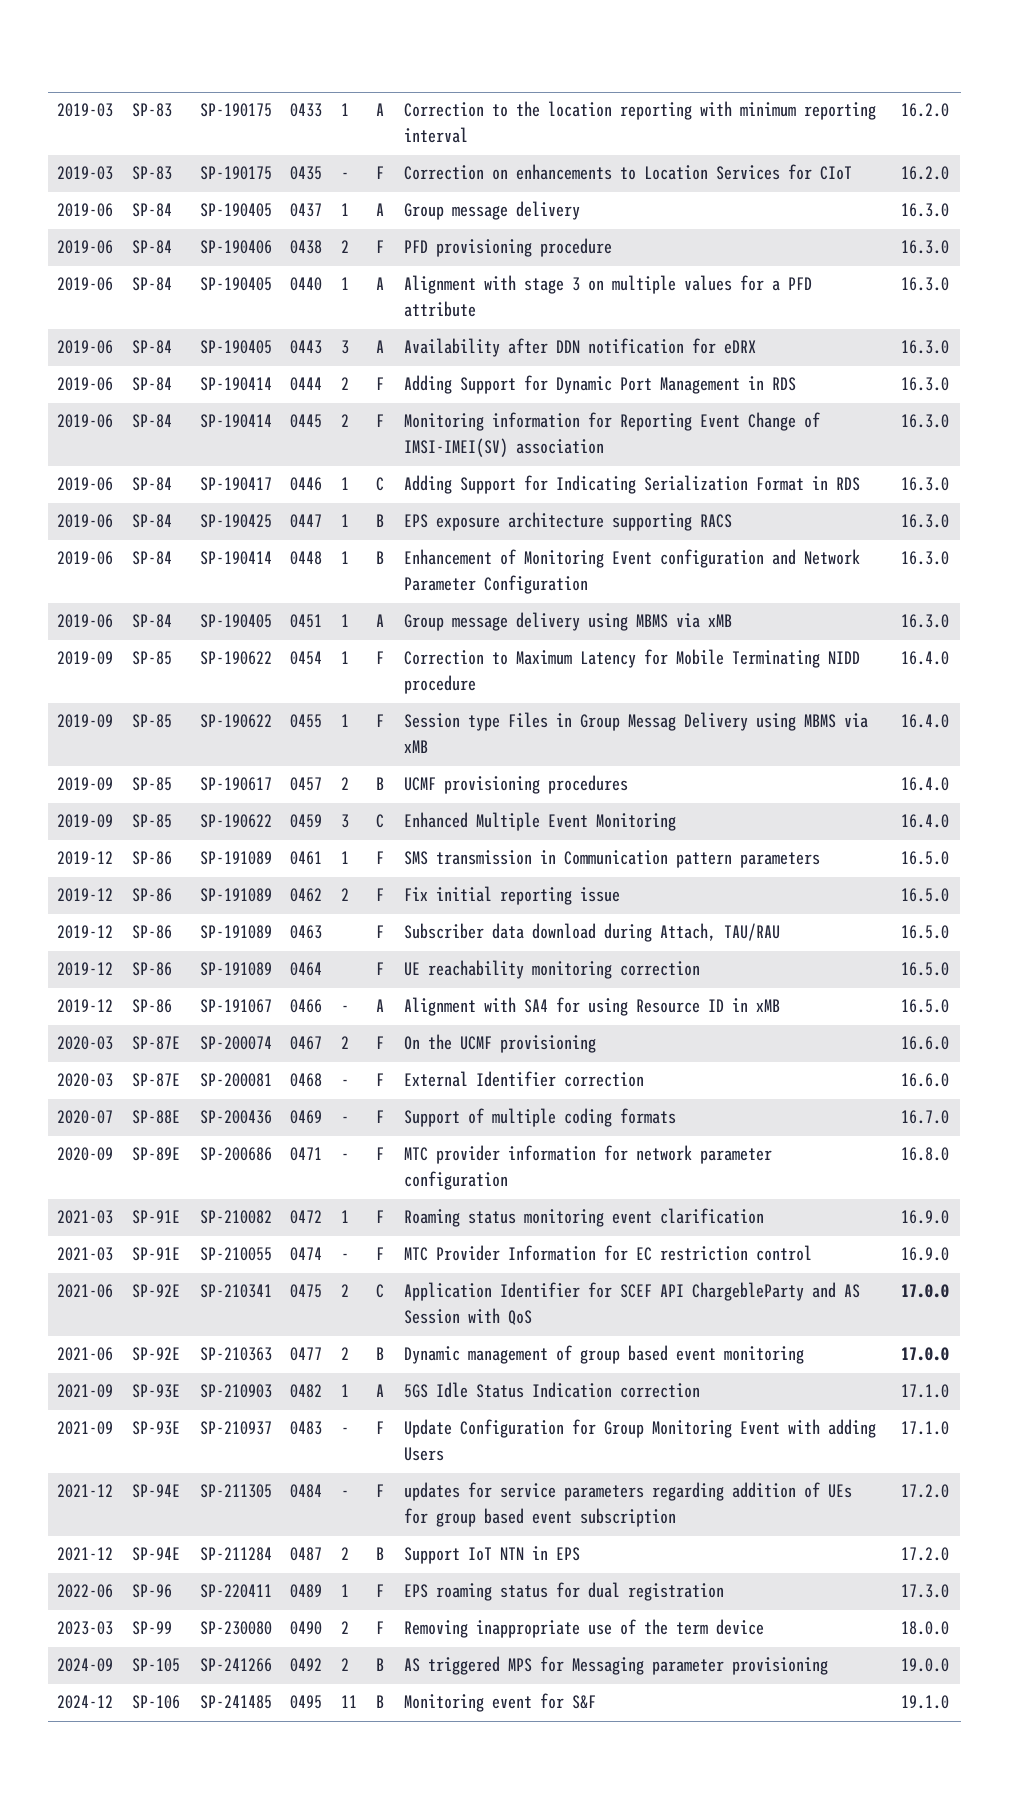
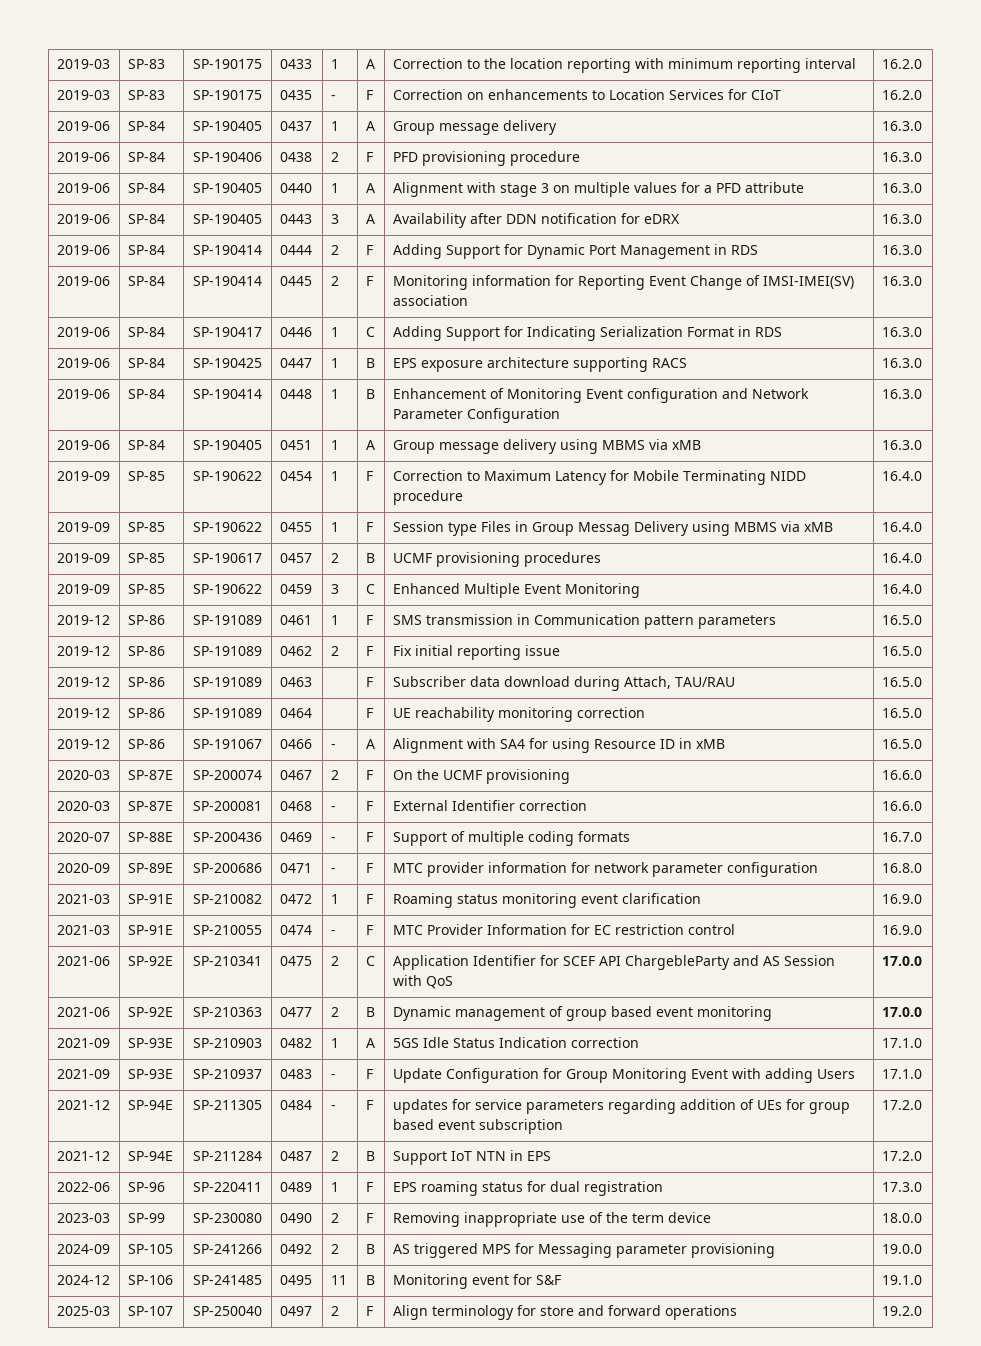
(950, 1702) none -> [56,1306,110,1316] [127,1306,173,1316] [192,1306,262,1316] [279,1306,312,1316] [330,1306,339,1316] [365,1306,373,1316] [392,1305,737,1320] [881,1306,922,1316] // 2025-03 | SP-107 | SP-250040 | 0497 | 2 | F | Align terminology for store and forward operations | 19.2.0

